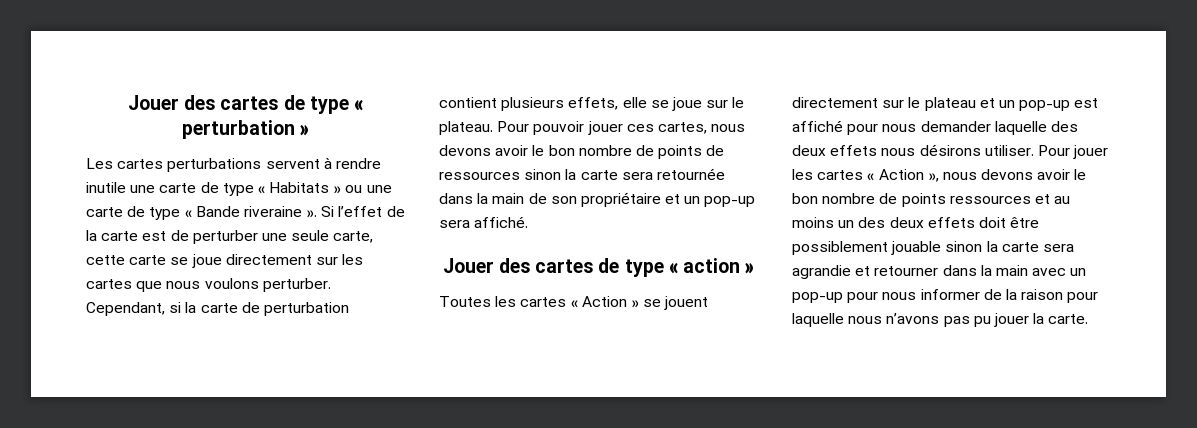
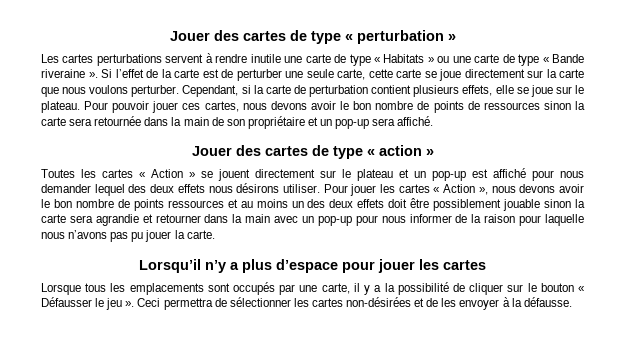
[342,254,364,265] [86,279,132,289] les cartes -> [546,69,584,78] la carte
[994,121,1047,135] laquelle -> [94,184,125,196] lequel
(1089, 319) none -> [139,259,486,273] [41,282,585,295] [41,297,572,310] // Lorsqu’il n’y a plus d’espace pour jouer les cartes // Lorsque tous les emplacements sont occupés par une carte, il y a la possibilité de cliquer sur le bouton « Défausser le jeu ». Ceci permettra de sélectionner les cartes non-désirées et de les envoyer à la défausse.

